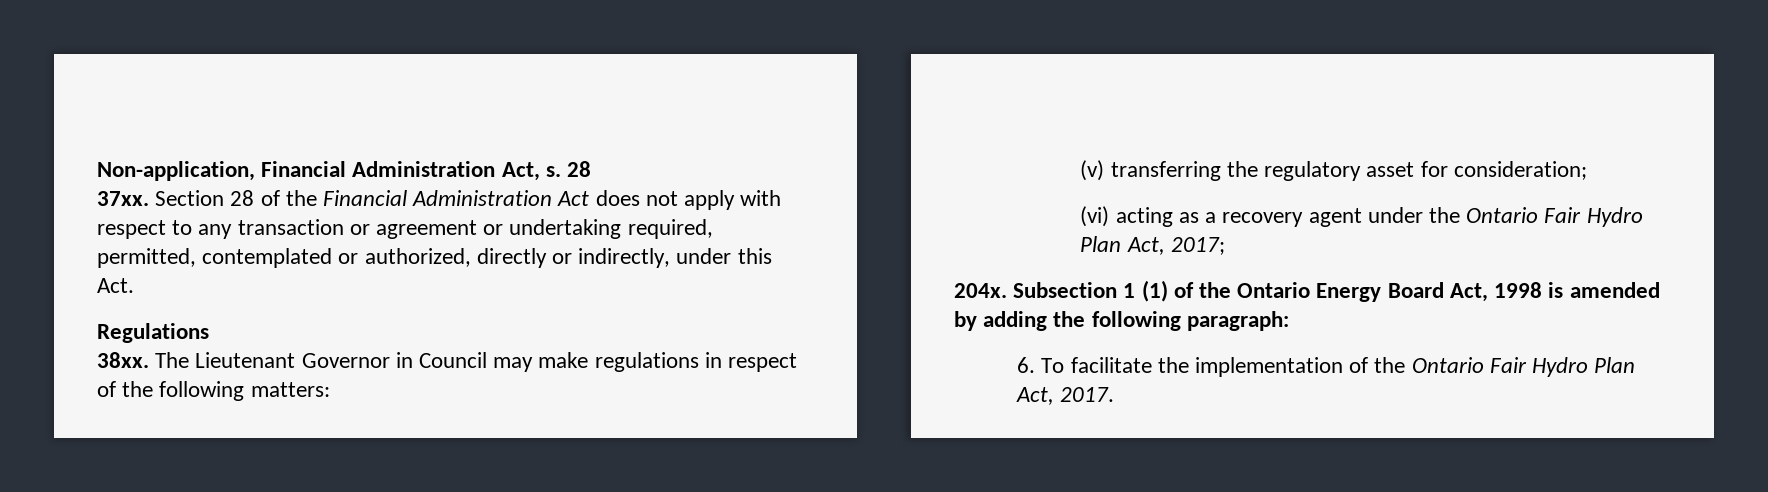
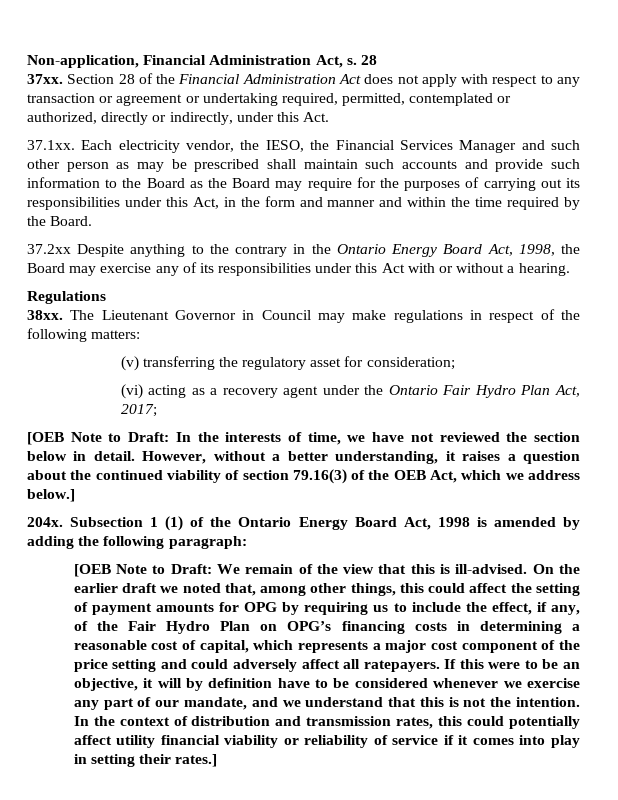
(134, 285) none -> [27,140,580,153] [27,159,580,172] [27,177,580,191] [27,196,581,210] [27,216,93,226] [27,244,580,257] [27,262,570,276] // 37.1xx. Each electricity vendor, the IESO, the Financial Services Manager and such other person as may be prescribed shall maintain such accounts and provide such information to the Board as the Board may require for the purposes of carrying out its responsibilities under this Act, in the form and manner and within the time required by the Board. // 37.2xx Despite anything to the contrary in the Ontario Energy Board Act, 1998, the Board may exercise any of its responsibilities under this Act with or without a hearing.
(1225, 246) none -> [27,432,580,445] [27,451,580,464] [27,469,581,484] [27,489,75,502] // [OEB Note to Draft: In the interests of time, we have not reviewed the section below in detail. However, without a better understanding, it raises a question about the continued viability of section 79.16(3) of the OEB Act, which we address below.]
[1017,357,1636,377] [1016,387,1115,405] 6. To facilitate the implementation of the Ontario Fair Hydro Plan Act, 2017. -> [73,564,580,577] [73,583,580,596] [73,602,581,615] [73,621,580,634] [73,640,580,653] [73,659,581,672] [73,678,580,691] [73,697,580,710] [73,716,580,729] [73,735,580,748] [73,754,218,767] [OEB Note to Draft: We remain of the view that this is ill-advised. On the earlier draft we noted that, among other things, this could affect the setting of payment amounts for OPG by requiring us to include the effect, if any, of the Fair Hydro Plan on OPG’s financing costs in determining a reasonable cost of capital, which represents a major cost component of the price setting and could adversely affect all ratepayers. If this were to be an objective, it will by definition have to be considered whenever we exercise any part of our mandate, and we understand that this is not the intention. In the context of distribution and transmission rates, this could potentially affect utility financial viability or reliability of service if it comes into play in setting their rates.]

